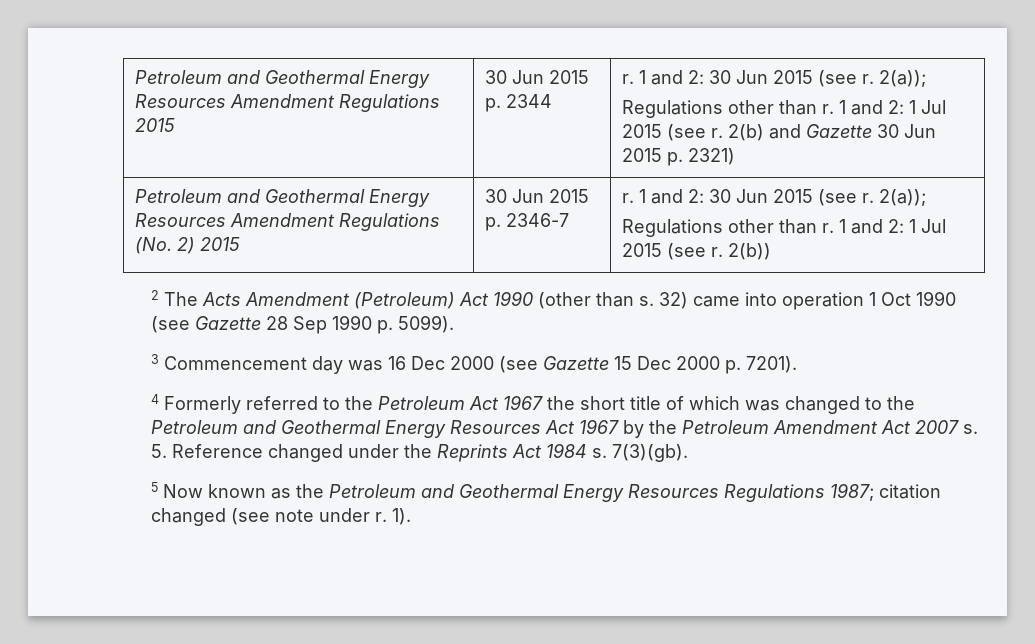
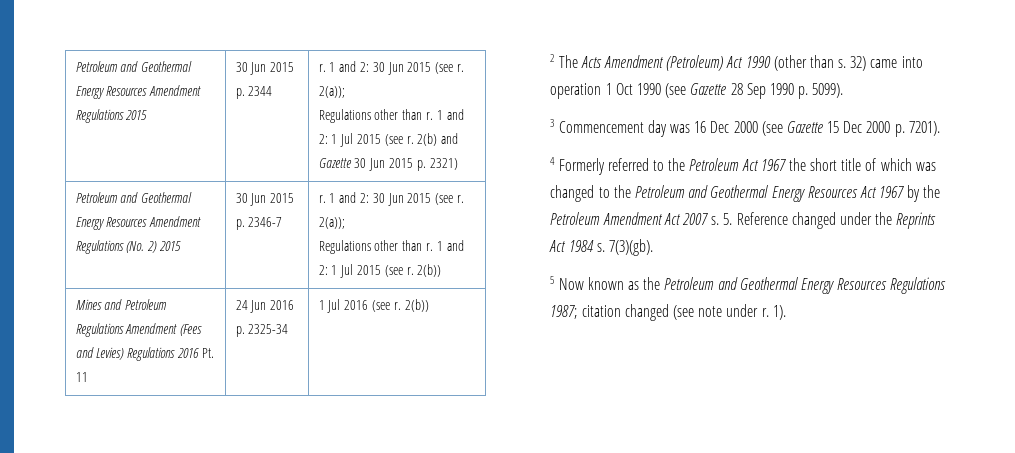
(771, 251) none -> [75,299,167,310] [75,323,203,337] [75,347,214,361] [75,372,88,382] [235,300,295,313] [235,324,289,337] [318,299,429,313] // Mines and Petroleum Regulations Amendment (Fees and Levies) Regulations 2016 Pt. 11 | 24 Jun 2016 p. 2325-34 | 1 Jul 2016 (see r. 2(b))

